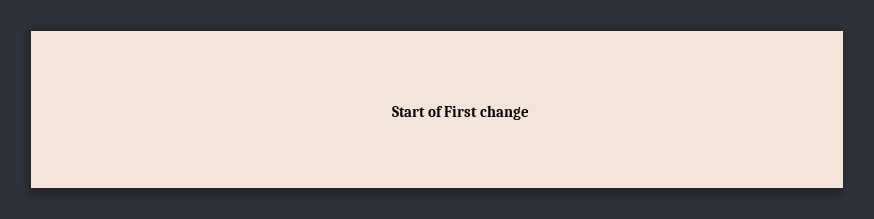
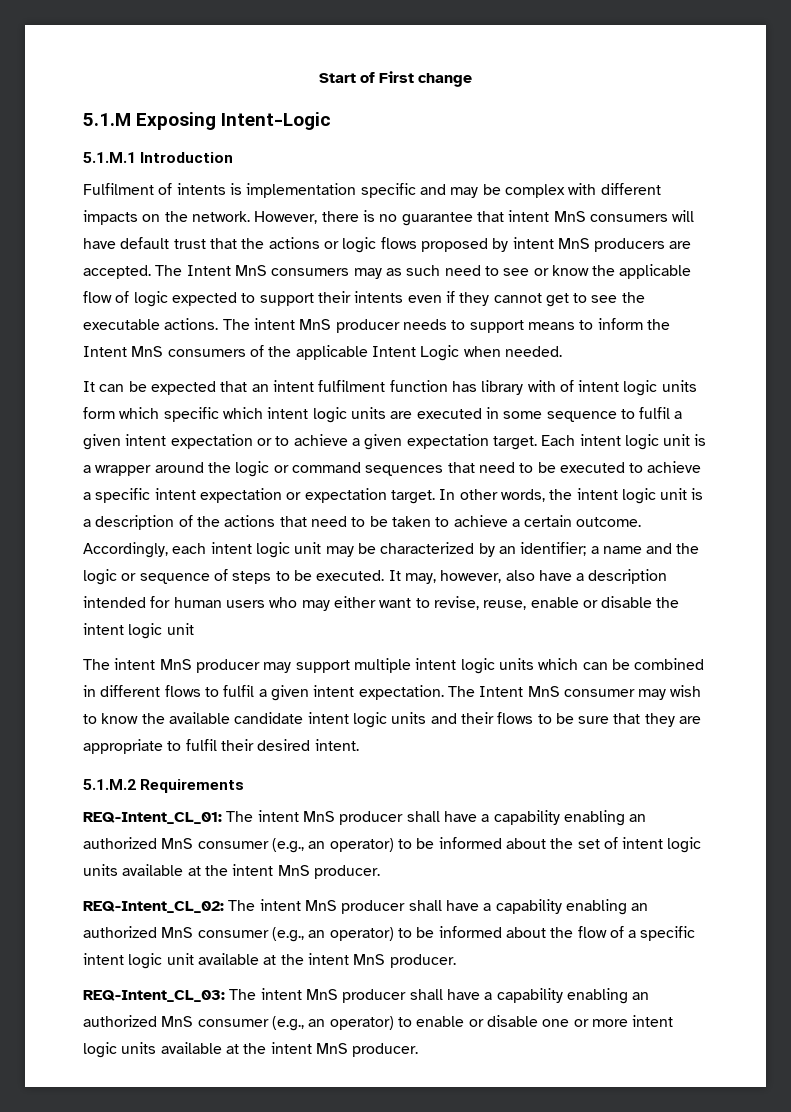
(530, 112) none -> [83,112,332,130] [83,152,234,163] [83,183,661,198] [83,210,695,226] [83,237,692,253] [83,264,692,279] [83,291,645,307] [83,318,670,333] [83,345,562,361] [83,380,697,396] [83,407,683,423] [83,434,707,450] [83,461,702,477] [83,488,704,504] [83,515,642,530] [83,542,700,558] [83,569,668,585] [83,596,680,611] [83,623,194,639] [83,658,705,674] [83,685,702,701] [83,712,702,728] [83,739,359,754] [83,779,245,793] [83,810,647,826] [83,837,702,853] [83,864,380,879] [83,899,649,915] [83,926,696,942] [83,953,456,969] [83,988,650,1004] [83,1015,674,1031] [83,1042,419,1058] // 5.1.M Exposing Intent-Logic // 5.1.M.1 Introduction // Fulfilment of intents is implementation specific and may be complex with different impacts on the network. However, there is no guarantee that intent MnS consumers will have default trust that the actions or logic flows proposed by intent MnS producers are accepted. The Intent MnS consumers may as such need to see or know the applicable flow of logic expected to support their intents even if they cannot get to see the executable actions. The intent MnS producer needs to support means to inform the Intent MnS consumers of the applicable Intent Logic when needed. // It can be expected that an intent fulfilment function has library with of intent logic units form which specific which intent logic units are executed in some sequence to fulfil a given intent expectation or to achieve a given expectation target. Each intent logic unit is a wrapper around the logic or command sequences that need to be executed to achieve a specific intent expectation or expectation target. In other words, the intent logic unit is a description of the actions that need to be taken to achieve a certain outcome. Accordingly, each intent logic unit may be characterized by an identifier; a name and the logic or sequence of steps to be executed. It may, however, also have a description intended for human users who may either want to revise, reuse, enable or disable the intent logic unit // The intent MnS producer may support multiple intent logic units which can be combined in different flows to fulfil a given intent expectation. The Intent MnS consumer may wish to know the available candidate intent logic units and their flows to be sure that they are appropriate to fulfil their desired intent. // 5.1.M.2 Requirements // REQ-Intent_CL_01: The intent MnS producer shall have a capability enabling an authorized MnS consumer (e.g., an operator) to be informed about the set of intent logic units available at the intent MnS producer. // REQ-Intent_CL_02: The intent MnS producer shall have a capability enabling an authorized MnS consumer (e.g., an operator) to be informed about the flow of a specific intent logic unit available at the intent MnS producer. // REQ-Intent_CL_03: The intent MnS producer shall have a capability enabling an authorized MnS consumer (e.g., an operator) to enable or disable one or more intent logic units available at the intent MnS producer.

